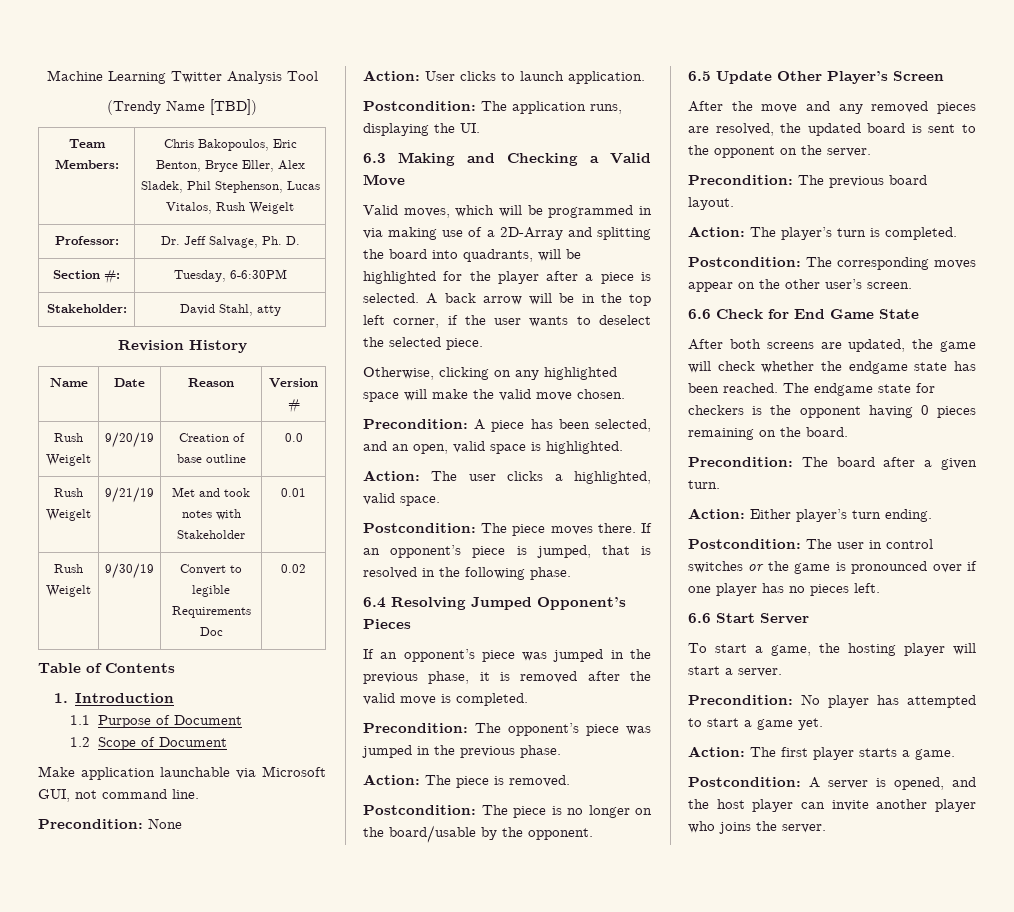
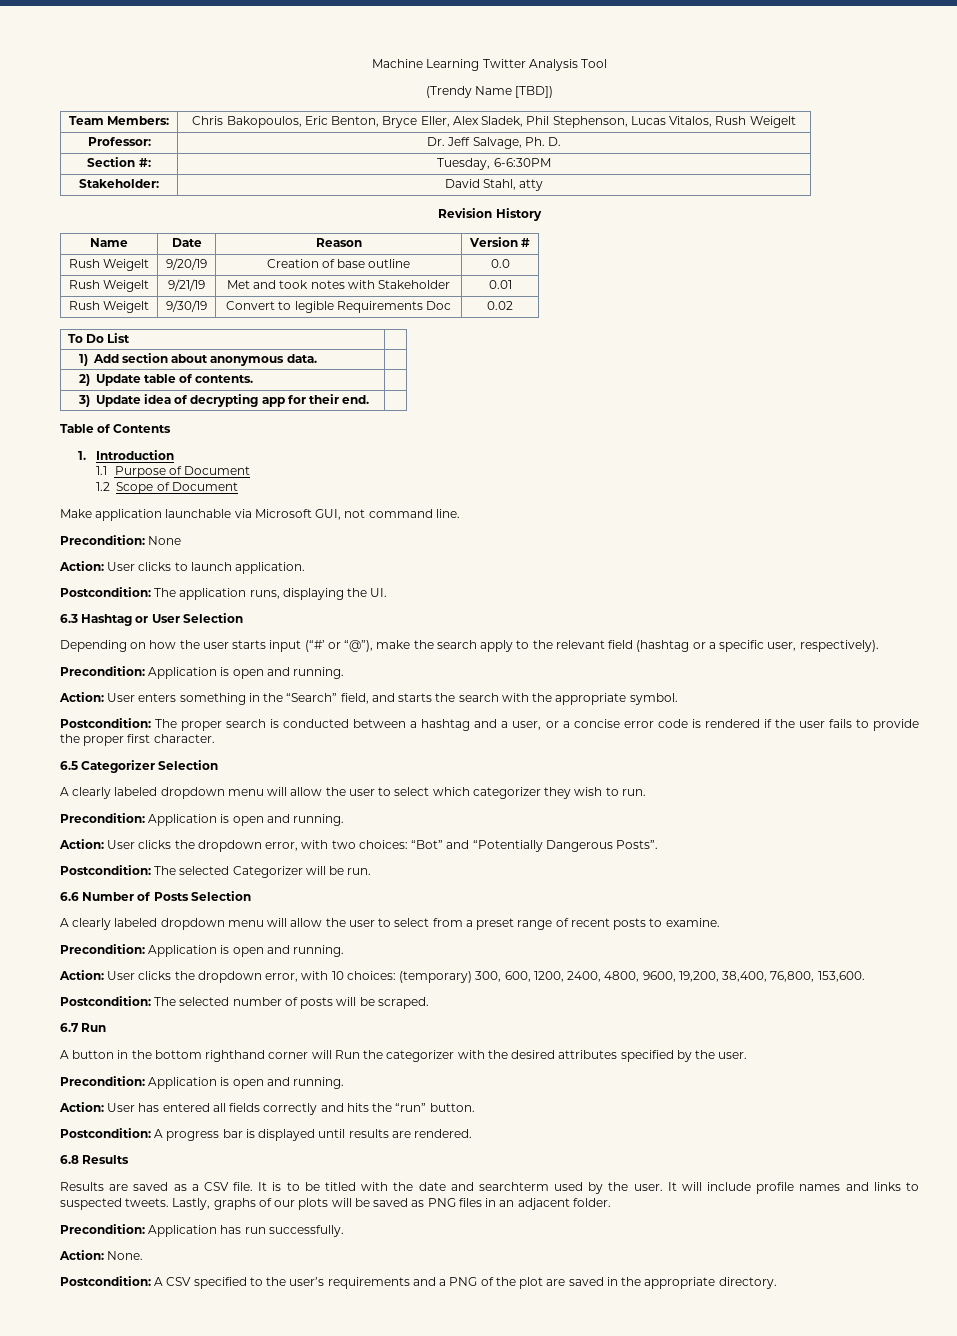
(306, 568) none -> [67,333,131,343] [78,353,317,366] [78,374,254,386] [77,394,370,407] // To Do List | // 1) Add section about anonymous data. | // 2) Update table of contents. | // 3) Update idea of decrypting app for their end. |
[398,152,651,166] [363,174,405,186] [363,205,652,218] [363,227,651,240] [363,249,581,262] [363,271,651,284] [363,293,651,306] [363,315,651,328] [363,337,483,350] [363,367,617,380] [363,389,625,402] [363,419,651,432] [363,441,623,454] [363,470,651,484] [363,493,440,506] [363,523,652,536] [363,545,651,558] [363,567,571,580] [363,597,626,610] [363,619,411,629] [363,649,651,662] [363,671,651,684] [363,693,528,706] [363,723,651,736] [362,745,561,758] [363,774,570,788] [363,805,652,818] [363,825,593,843] [688,71,944,84] [688,101,976,114] [688,123,976,136] [688,145,871,158] [688,175,927,188] [688,197,734,210] [688,226,957,240] [688,257,976,270] [688,279,912,292] [688,309,919,319] [688,339,976,352] [688,361,976,374] [688,383,935,396] [688,405,976,418] [688,427,848,440] [688,457,977,470] [688,480,720,489] [688,508,932,522] [688,539,933,549] [688,561,977,574] [688,583,880,596] [688,613,809,624] [688,643,976,656] [688,666,782,677] [688,694,976,708] [688,718,823,730] [688,746,955,760] [688,777,976,790] [688,799,976,812] [688,821,826,834] Making and Checking a Valid Move // Valid moves, which will be programmed in via making use of a 2D-Array and splitting the board into quadrants, will be highlighted for the player after a piece is selected. A back arrow will be in the top left corner, if the user wants to deselect the selected piece. // Otherwise, clicking on any highlighted space will make the valid move chosen. // Precondition: A piece has been selected, and an open, valid space is highlighted. // Action: The user clicks a highlighted, valid space. // Postcondition: The piece moves there. If an opponent’s piece is jumped, that is resolved in the following phase. // 6.4 Resolving Jumped Opponent’s Pieces // If an opponent’s piece was jumped in the previous phase, it is removed after the valid move is completed. // Precondition: The opponent’s piece was jumped in the previous phase. // Action: The piece is removed. // Postcondition: The piece is no longer on the board/usable by the opponent. // 6.5 Update Other Player’s Screen // After the move and any removed pieces are resolved, the updated board is sent to the opponent on the server. // Precondition: The previous board layout. // Action: The player’s turn is completed. // Postcondition: The corresponding moves appear on the other user’s screen. // 6.6 Check for End Game State // After both screens are updated, the game will check whether the endgame state has been reached. The endgame state for checkers is the opponent having 0 pieces remaining on the board. // Precondition: The board after a given turn. // Action: Either player’s turn ending. // Postcondition: The user in control switches or the game is pronounced over if one player has no pieces left. // 6.6 Start Server // To start a game, the hosting player will start a server. // Precondition: No player has attempted to start a game yet. // Action: The first player starts a game. // Postcondition: A server is opened, and the host player can invite another player who joins the server. -> [81,613,243,626] [60,640,879,652] [60,666,345,679] [59,692,678,705] [60,718,919,731] [60,734,215,746] [60,760,219,773] [60,787,646,799] [60,813,345,826] [59,839,659,852] [60,865,372,878] [60,891,251,901] [60,918,720,930] [60,944,345,957] [59,970,865,983] [60,996,429,1009] [60,1023,107,1032] [60,1050,748,1062] [60,1076,345,1089] [59,1102,475,1115] [60,1128,473,1141] [60,1155,130,1164] [60,1182,920,1194] [60,1198,611,1210] [60,1224,344,1237] [59,1250,144,1260] [60,1276,777,1289] Hashtag or User Selection // Depending on how the user starts input (“#’ or “@”), make the search apply to the relevant field (hashtag or a specific user, respectively). // Precondition: Application is open and running. // Action: User enters something in the “Search” field, and starts the search with the appropriate symbol. // Postcondition: The proper search is conducted between a hashtag and a user, or a concise error code is rendered if the user fails to provide the proper first character. // 6.5 Categorizer Selection // A clearly labeled dropdown menu will allow the user to select which categorizer they wish to run. // Precondition: Application is open and running. // Action: User clicks the dropdown error, with two choices: “Bot” and “Potentially Dangerous Posts”. // Postcondition: The selected Categorizer will be run. // 6.6 Number of Posts Selection // A clearly labeled dropdown menu will allow the user to select from a preset range of recent posts to examine. // Precondition: Application is open and running. // Action: User clicks the dropdown error, with 10 choices: (temporary) 300, 600, 1200, 2400, 4800, 9600, 19,200, 38,400, 76,800, 153,600. // Postcondition: The selected number of posts will be scraped. // 6.7 Run // A button in the bottom righthand corner will Run the categorizer with the desired attributes specified by the user. // Precondition: Application is open and running. // Action: User has entered all fields correctly and hits the “run” button. // Postcondition: A progress bar is displayed until results are rendered. // 6.8 Results // Results are saved as a CSV file. It is to be titled with the date and searchterm used by the user. It will include profile names and links to suspected tweets. Lastly, graphs of our plots will be saved as PNG files in an adjacent folder. // Precondition: Application has run successfully. // Action: None. // Postcondition: A CSV specified to the user’s requirements and a PNG of the plot are saved in the appropriate directory.

